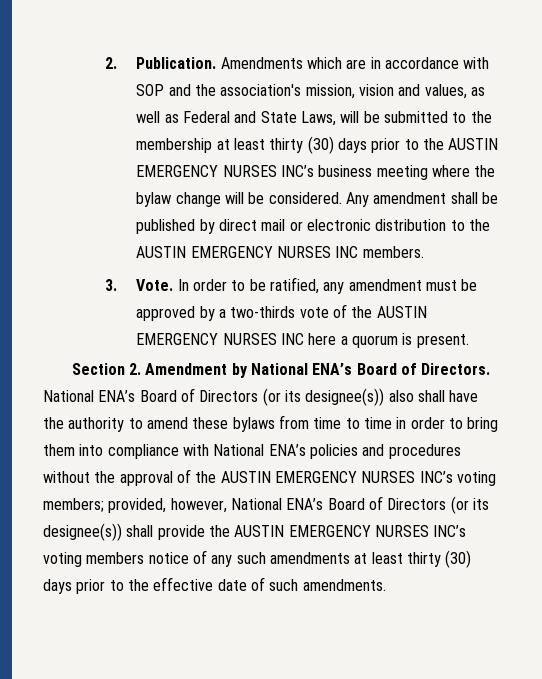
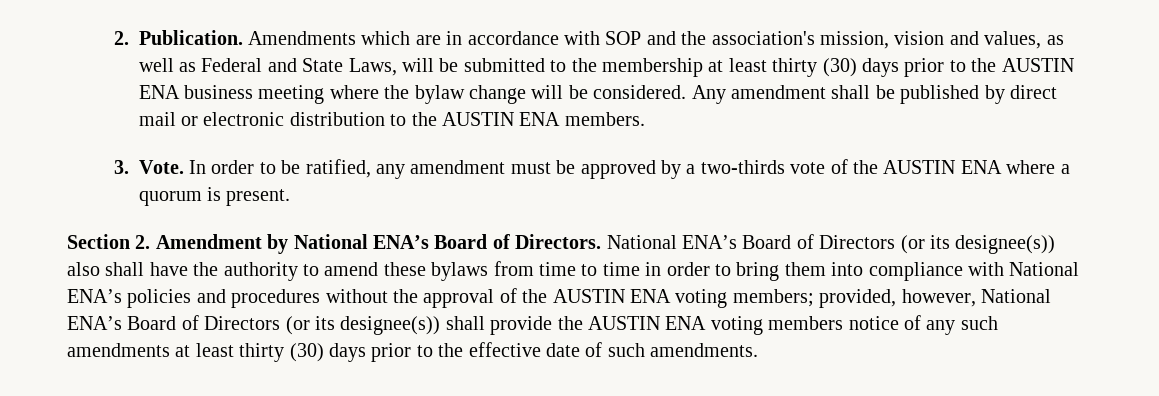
[136,165,315,177] EMERGENCY NURSES INC’s -> [138,85,180,99] ENA
[190,246,359,258] EMERGENCY NURSES INC -> [519,112,561,126] ENA
[136,333,337,345] EMERGENCY NURSES INC here -> [960,160,1056,174] ENA where
[274,471,453,483] EMERGENCY NURSES INC’s -> [629,289,671,303] ENA
[288,525,467,537] EMERGENCY NURSES INC’s -> [665,316,707,330] ENA

